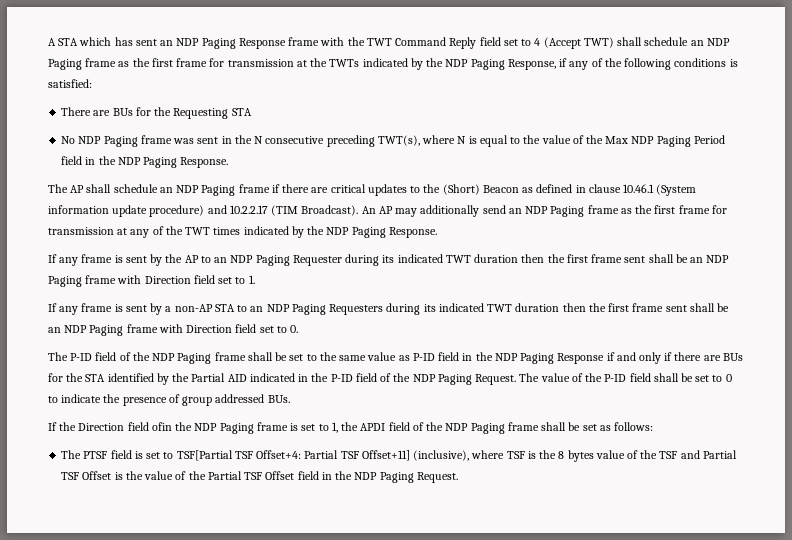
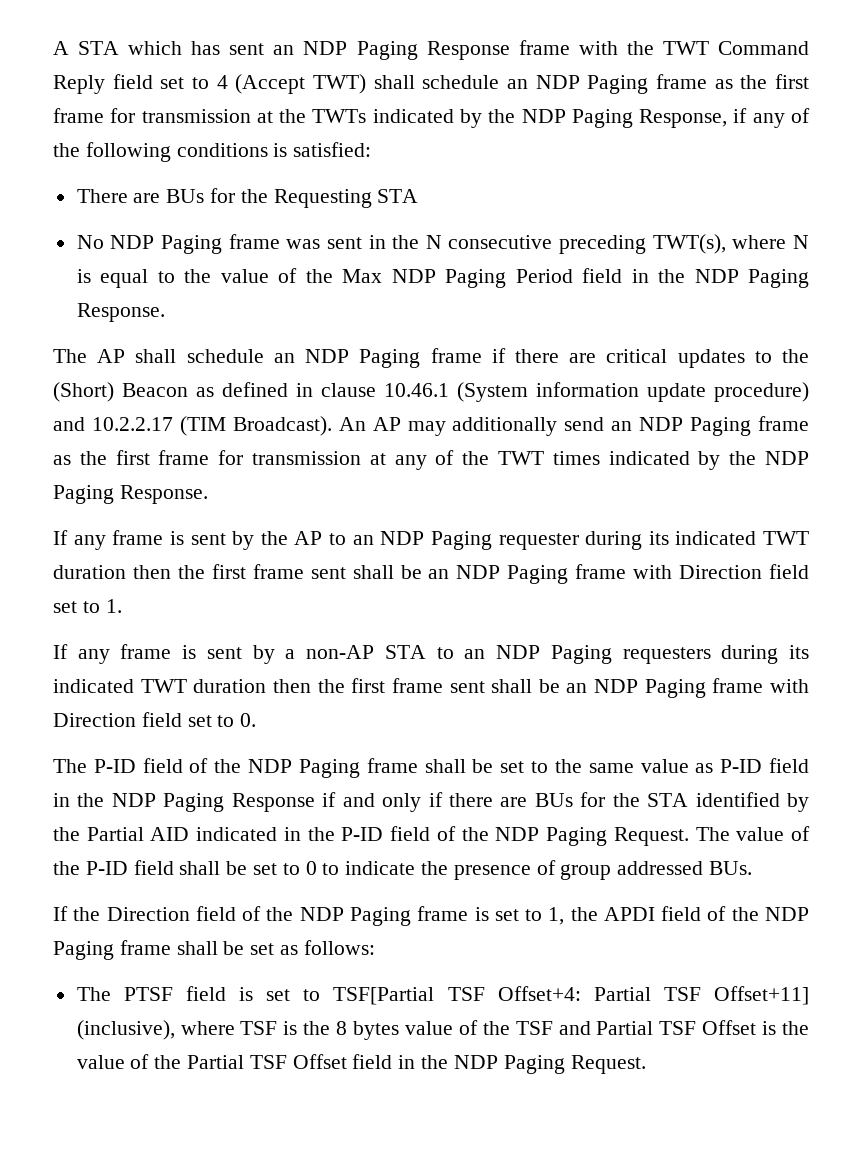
[292,255,342,266] Requester -> [498,533,579,550] requester
[329,304,384,315] Requesters -> [622,647,711,664] requesters
[151,422,172,431] ofin -> [242,906,262,921] of

